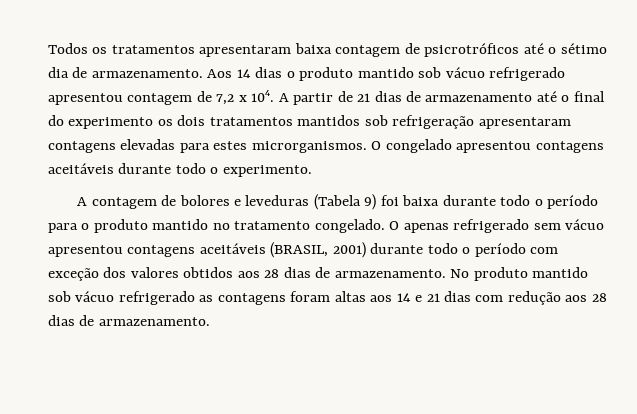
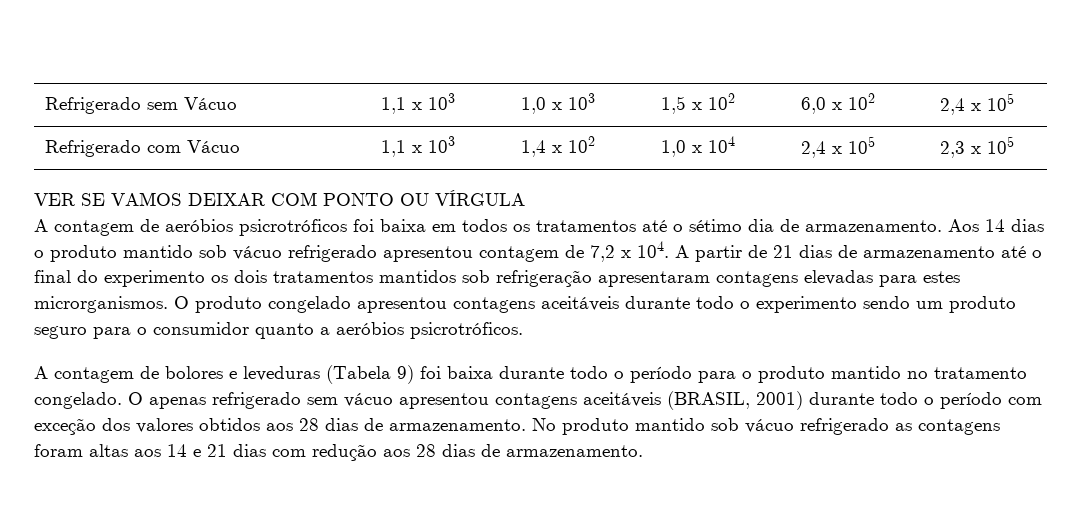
[48,43,520,57] Todos os tratamentos apresentaram baixa contagem de psicrotróficos -> [44,97,237,114] [380,93,455,114] [520,93,595,114] [660,93,735,114] [800,93,875,114] [940,93,1014,115] [44,140,240,157] [380,136,455,157] [520,136,595,157] [660,136,735,157] [800,136,875,158] [940,136,1014,158] [34,190,525,206] [34,219,636,236] Refrigerado sem Vácuo | 1,1 x 103 | 1,0 x 103 | 1,5 x 102 | 6,0 x 102 | 2,4 x 105 // Refrigerado com Vácuo | 1,1 x 103 | 1,4 x 102 | 1,0 x 104 | 2,4 x 105 | 2,3 x 105 // VER SE VAMOS DEIXAR COM PONTO OU VÍRGULA // A contagem de aeróbios psicrotróficos foi baixa em todos os tratamentos
(382, 145) none -> [195,296,262,313] produto
[222,165,312,177] experimento. -> [756,296,1016,313] [34,322,523,339] experimento sendo um produto seguro para o consumidor quanto a aeróbios psicrotróficos.

